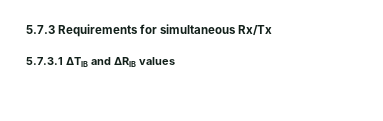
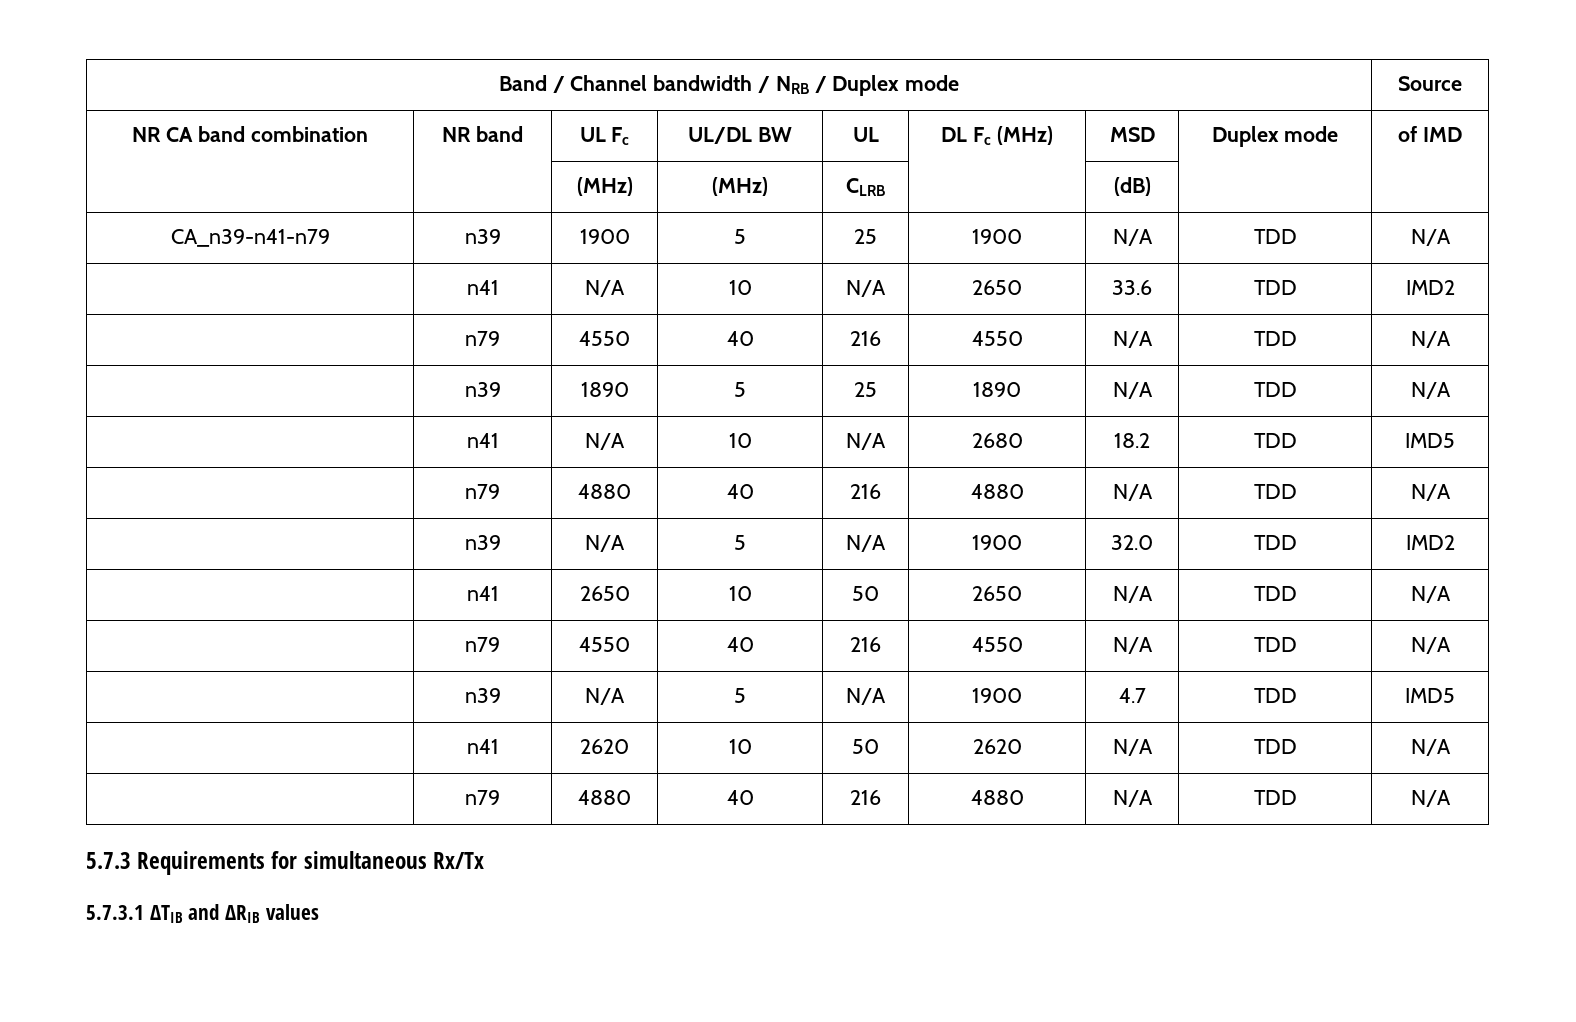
(26, 29) none -> [498,75,960,96] [1398,76,1462,91] [132,126,368,142] [442,126,523,142] [579,127,630,145] [688,127,792,144] [852,127,879,142] [941,126,1053,145] [1109,127,1155,142] [1211,126,1339,147] [1398,126,1462,142] [576,177,633,196] [712,177,768,196] [846,178,885,196] [1113,177,1151,196] [170,229,330,247] [464,229,501,244] [579,229,630,244] [734,229,746,244] [854,229,877,244] [972,229,1022,244] [1112,229,1153,246] [1253,229,1297,244] [1410,229,1451,246] [466,280,499,295] [585,280,626,297] [728,280,752,295] [846,280,887,297] [972,280,1022,295] [1112,280,1152,295] [1253,280,1297,295] [1405,280,1455,295] [465,331,500,346] [579,331,630,346] [726,331,754,346] [850,331,881,346] [971,331,1023,346] [1112,331,1153,348] [1253,331,1297,346] [1410,331,1451,348] [464,382,501,397] [580,382,629,397] [734,382,746,397] [854,382,877,397] [973,382,1021,397] [1112,382,1153,399] [1253,382,1297,397] [1410,382,1451,399] [466,433,499,448] [585,433,626,450] [728,433,752,448] [846,433,887,450] [971,433,1023,448] [1114,433,1150,448] [1253,433,1297,448] [1405,433,1455,448] [465,484,500,499] [578,484,631,499] [726,484,754,499] [850,484,881,499] [970,484,1024,499] [1112,484,1153,501] [1253,484,1297,499] [1410,484,1451,501] [464,535,501,550] [585,535,626,552] [734,535,746,550] [846,535,887,552] [972,535,1022,550] [1111,535,1153,550] [1253,535,1297,550] [1405,535,1455,550] [466,586,499,601] [579,586,630,601] [728,586,752,601] [852,586,879,601] [972,586,1022,601] [1112,586,1153,603] [1253,586,1297,601] [1410,586,1451,603] [465,637,500,652] [579,637,630,652] [726,637,754,652] [850,637,881,652] [971,637,1023,652] [1112,637,1153,654] [1253,637,1297,652] [1410,637,1451,654] [464,688,501,703] [585,688,626,705] [734,688,746,703] [846,688,887,705] [972,688,1022,703] [1118,688,1146,703] [1253,688,1297,703] [1405,688,1455,703] [466,739,499,754] [580,739,629,754] [728,739,752,754] [852,739,879,754] [972,739,1022,754] [1112,739,1153,756] [1253,739,1297,754] [1410,739,1451,756] [465,790,500,805] [578,790,631,805] [726,790,754,805] [850,790,881,805] [970,790,1024,805] [1112,790,1153,807] [1253,790,1297,805] [1410,790,1451,807] Band / Channel bandwidth / NRB / Duplex mode | Source // NR CA band combination | NR band | UL Fc | UL/DL BW | UL | DL Fc (MHz) | MSD | Duplex mode | of IMD // | | (MHz) | (MHz) | CLRB | | (dB) | | // CA_n39-n41-n79 | n39 | 1900 | 5 | 25 | 1900 | N/A | TDD | N/A // | n41 | N/A | 10 | N/A | 2650 | 33.6 | TDD | IMD2 // | n79 | 4550 | 40 | 216 | 4550 | N/A | TDD | N/A // | n39 | 1890 | 5 | 25 | 1890 | N/A | TDD | N/A // | n41 | N/A | 10 | N/A | 2680 | 18.2 | TDD | IMD5 // | n79 | 4880 | 40 | 216 | 4880 | N/A | TDD | N/A // | n39 | N/A | 5 | N/A | 1900 | 32.0 | TDD | IMD2 // | n41 | 2650 | 10 | 50 | 2650 | N/A | TDD | N/A // | n79 | 4550 | 40 | 216 | 4550 | N/A | TDD | N/A // | n39 | N/A | 5 | N/A | 1900 | 4.7 | TDD | IMD5 // | n41 | 2620 | 10 | 50 | 2620 | N/A | TDD | N/A // | n79 | 4880 | 40 | 216 | 4880 | N/A | TDD | N/A //

